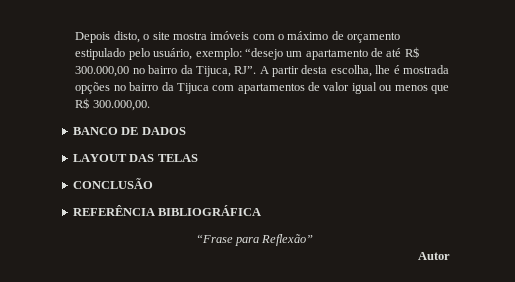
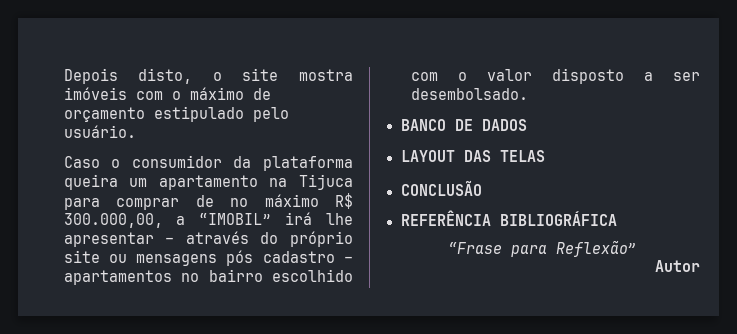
[153,47,419,60] [75,65,449,77] [75,82,449,94] [75,98,150,111] usuário, exemplo: “desejo um apartamento de até R$ 300.000,00 no bairro da Tijuca, RJ”. A partir desta escolha, lhe é mostrada opções no bairro da Tijuca com apartamentos de valor igual ou menos que R$ 300.000,00. -> [63,125,136,138] [63,155,353,171] [63,174,353,190] [63,193,354,210] [63,212,353,228] [63,231,353,247] [63,250,353,266] [63,269,353,285] [410,68,700,84] [410,88,528,100] usuário. // Caso o consumidor da plataforma queira um apartamento na Tijuca para comprar de no máximo R$ 300.000,00, a “IMOBIL” irá lhe apresentar – através do próprio site ou mensagens pós cadastro – apartamentos no bairro escolhido com o valor disposto a ser desembolsado.

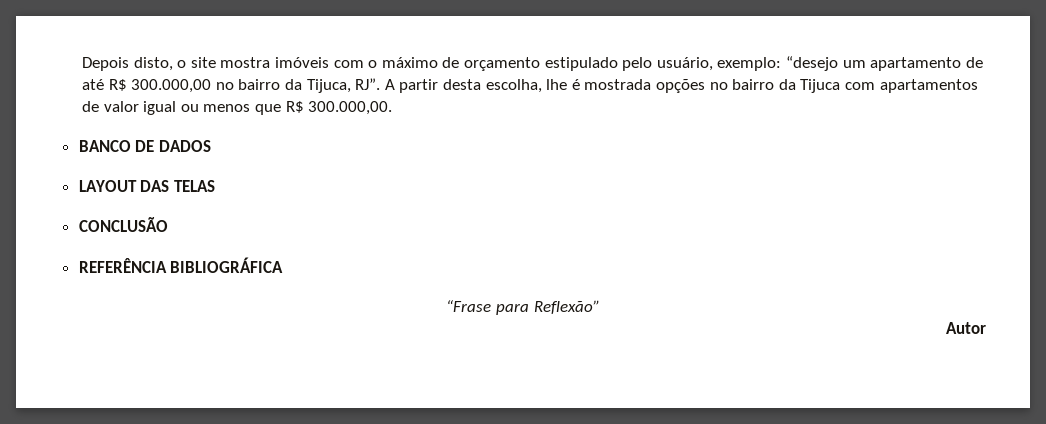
[63,125,136,138] [63,155,353,171] [63,174,353,190] [63,193,354,210] [63,212,353,228] [63,231,353,247] [63,250,353,266] [63,269,353,285] [410,68,700,84] [410,88,528,100] usuário. // Caso o consumidor da plataforma queira um apartamento na Tijuca para comprar de no máximo R$ 300.000,00, a “IMOBIL” irá lhe apresentar – através do próprio site ou mensagens pós cadastro – apartamentos no bairro escolhido com o valor disposto a ser desembolsado. -> [656,56,983,71] [82,78,978,93] [82,101,393,115] usuário, exemplo: “desejo um apartamento de até R$ 300.000,00 no bairro da Tijuca, RJ”. A partir desta escolha, lhe é mostrada opções no bairro da Tijuca com apartamentos de valor igual ou menos que R$ 300.000,00.

